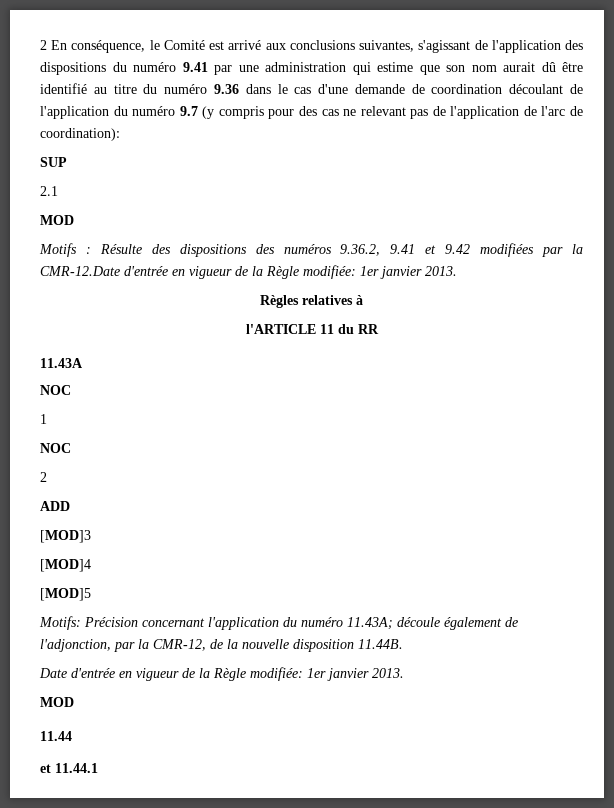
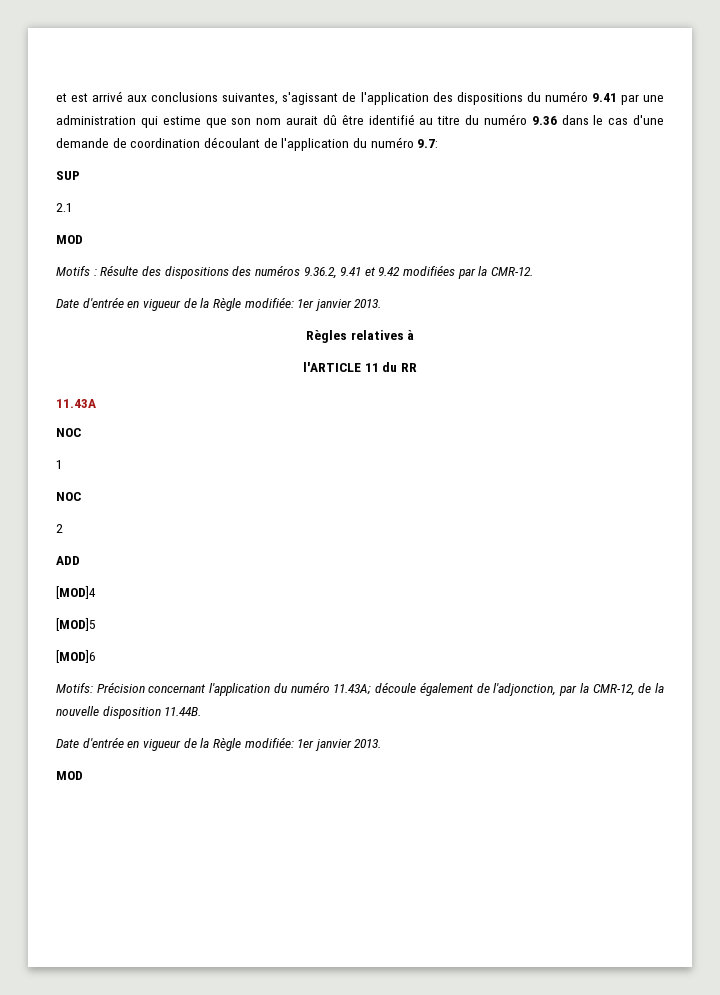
[40,40,205,53] 2 En conséquence, le Comité -> [56,93,67,102] et
[179,106,583,119] [40,128,120,141] 9.7 (y compris pour des cas ne relevant pas de l'application de l'arc de coordination): -> [417,139,439,148] 9.7:
[40,266,120,276] CMR-12.Date -> [491,267,534,276] [56,299,79,308] CMR-12. // Date
[40,530,91,543] // [MOD]3 -> (80, 560) none
(91, 594) none -> [56,650,96,663] // [MOD]6
[40,731,72,741] [40,763,98,773] // 11.44 // et 11.44.1 -> (83, 775) none

